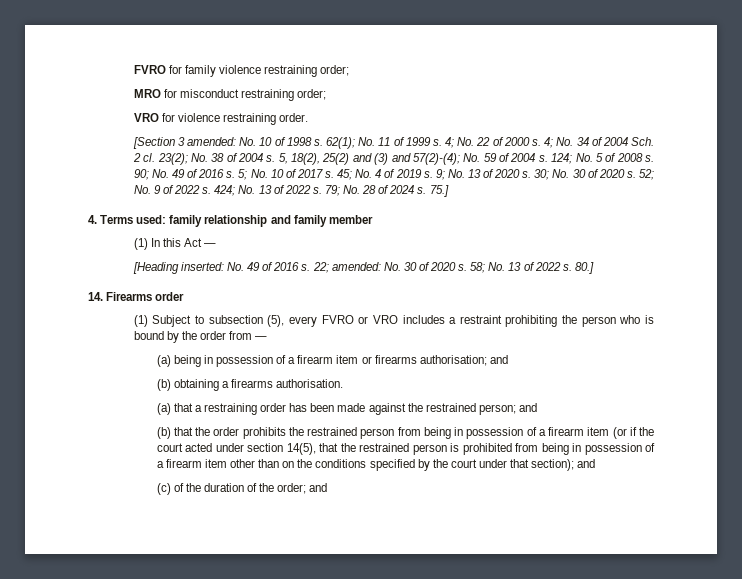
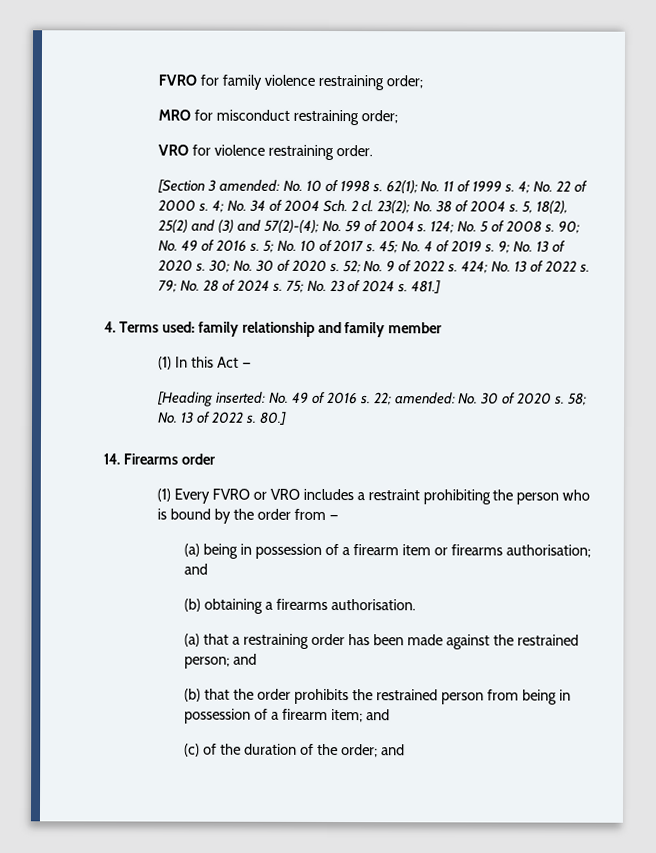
[429,185,449,197] 75.] -> [285,279,442,294] 75; No. 23 of 2024 s. 481.]
[152,315,317,327] Subject to subsection (5), every -> [174,488,211,504] Every
[587,427,654,439] [156,443,655,455] [156,459,575,471] item (or if the court acted under section 14(5), that the restrained person is prohibited from being in possession of a firearm item other than on the conditions specified by the court under that section); -> [331,709,364,723] item;

